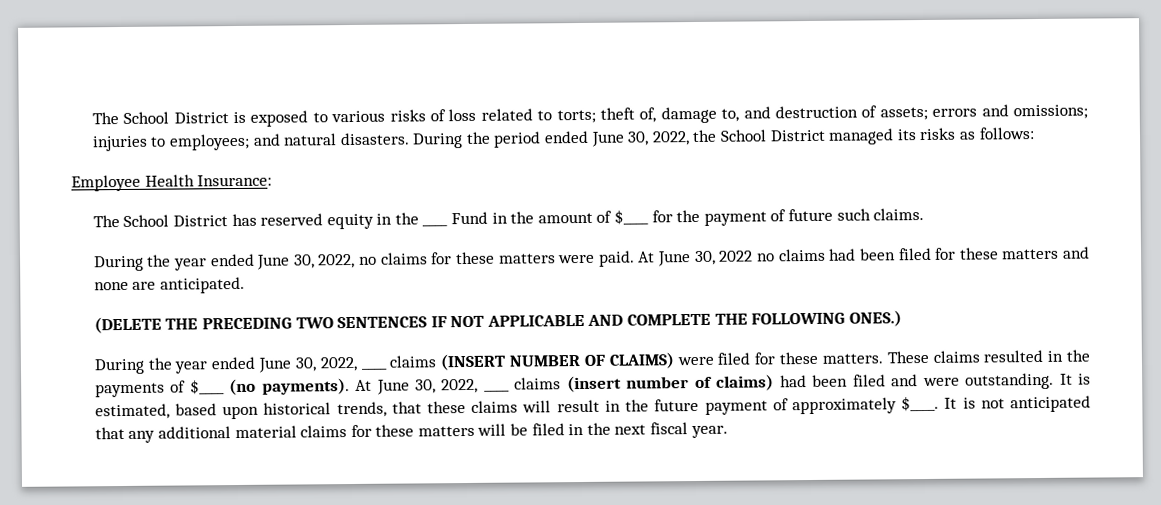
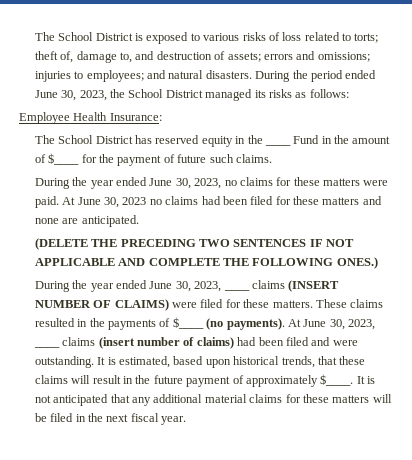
[651,131,690,146] 2022, -> [79,90,107,101] 2023,
[318,253,356,269] 2022, -> [194,178,222,189] 2023,
[718,250,754,262] 2022 -> [122,197,147,205] 2023
[319,356,358,372] 2022, -> [194,281,222,292] 2023,
[441,378,479,394] 2022, -> [348,319,376,330] 2023,

